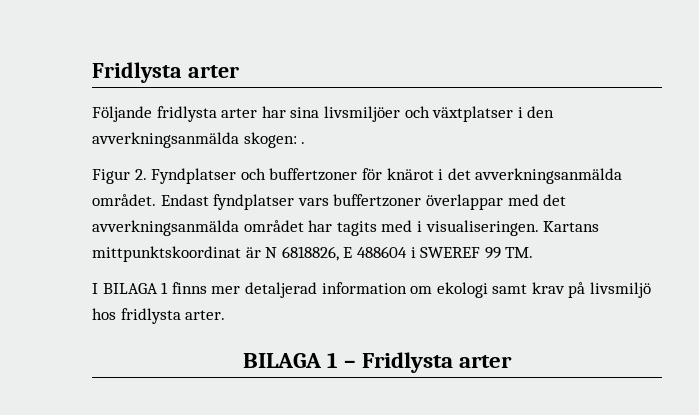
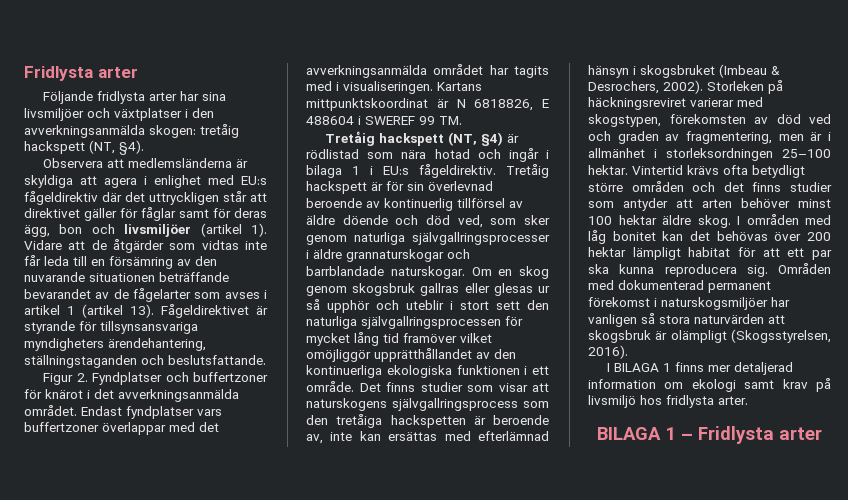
[301,142,306,144] . -> [200,124,239,138] [24,140,144,155] [43,158,249,168] [24,175,267,188] [24,191,267,205] [24,207,267,221] [24,223,267,237] [24,239,267,253] [24,255,217,269] [24,272,229,282] [24,288,267,302] [24,304,268,318] [24,321,198,334] [24,338,206,351] [24,355,266,368] tretåig hackspett (NT, §4). // Observera att medlemsländerna är skyldiga att agera i enlighet med EU:s fågeldirektiv där det uttryckligen står att direktivet gäller för fåglar samt för deras ägg, bon och livsmiljöer (artikel 1). Vidare att de åtgärder som vidtas inte får leda till en försämring av den nuvarande situationen beträffande bevarandet av de fågelarter som avses i artikel 1 (artikel 13). Fågeldirektivet är styrande för tillsynsansvariga myndigheters ärendehantering, ställningstaganden och beslutsfattande.
(534, 252) none -> [325,131,520,146] [306,148,549,162] [306,164,549,178] [306,181,493,194] [306,198,523,211] [306,215,550,228] [306,232,550,245] [306,249,470,262] [306,266,549,279] [306,283,550,296] [306,299,549,313] [306,316,523,329] [306,332,492,346] [306,348,516,362] [306,365,549,378] [306,381,549,392] [306,398,549,411] [306,414,549,428] [306,431,549,444] [588,64,780,78] [588,80,783,94] [588,97,763,110] [588,114,831,127] [588,131,831,144] [588,148,831,161] [588,165,805,178] [588,181,832,192] [588,198,831,211] [588,214,831,228] [588,230,831,244] [588,247,832,260] [588,263,831,277] [588,280,771,293] [588,297,790,310] [588,313,785,327] [588,329,831,343] [588,345,628,359] // Tretåig hackspett (NT, §4) är rödlistad som nära hotad och ingår i bilaga 1 i EU:s fågeldirektiv. Tretåig hackspett är för sin överlevnad beroende av kontinuerlig tillförsel av äldre döende och död ved, som sker genom naturliga självgallringsprocesser i äldre grannaturskogar och barrblandade naturskogar. Om en skog genom skogsbruk gallras eller glesas ur så upphör och uteblir i stort sett den naturliga självgallringsprocessen för mycket lång tid framöver vilket omöjliggör upprätthållandet av den kontinuerliga ekologiska funktionen i ett område. Det finns studier som visar att naturskogens självgallringsprocess som den tretåiga hackspetten är beroende av, inte kan ersättas med efterlämnad hänsyn i skogsbruket (Imbeau & Desrochers, 2002). Storleken på häckningsreviret varierar med skogstypen, förekomsten av död ved och graden av fragmentering, men är i allmänhet i storleksordningen 25–100 hektar. Vintertid krävs ofta betydligt större områden och det finns studier som antyder att arten behöver minst 100 hektar äldre skog. I områden med låg bonitet kan det behövas över 200 hektar lämpligt habitat för att ett par ska kunna reproducera sig. Områden med dokumenterad permanent förekomst i naturskogsmiljöer har vanligen så stora naturvärden att skogsbruk är olämpligt (Skogsstyrelsen, 2016).

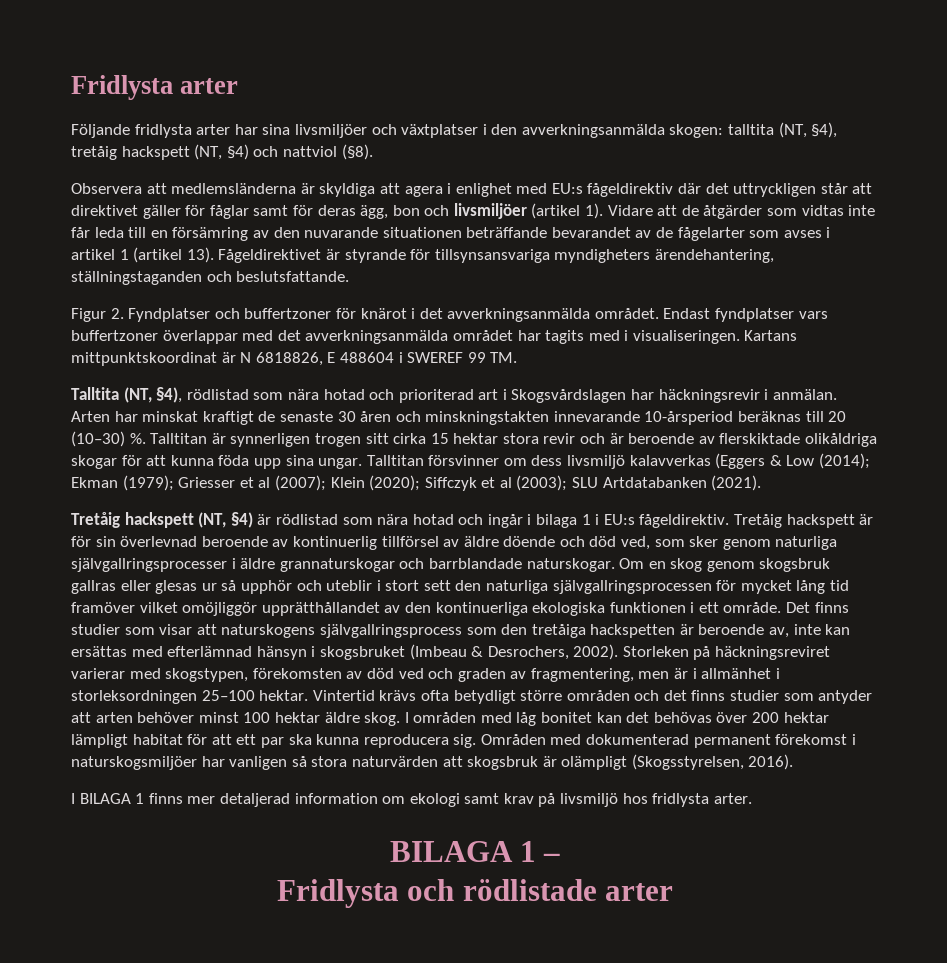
[200,124,239,138] [24,140,144,155] tretåig hackspett (NT, §4). -> [728,122,838,138] [71,144,373,160] talltita (NT, §4), tretåig hackspett (NT, §4) och nattviol (§8).
(462, 120) none -> [71,387,837,403] [71,411,847,425] [71,431,878,447] [71,453,871,469] [71,475,762,491] // Talltita (NT, §4), rödlistad som nära hotad och prioriterad art i Skogsvårdslagen har häckningsrevir i anmälan. Arten har minskat kraftigt de senaste 30 åren och minskningstakten innevarande 10-årsperiod beräknas till 20 (10–30) %. Talltitan är synnerligen trogen sitt cirka 15 hektar stora revir och är beroende av flerskiktade olikåldriga skogar för att kunna föda upp sina ungar. Talltitan försvinner om dess livsmiljö kalavverkas (Eggers & Low (2014); Ekman (1979); Griesser et al (2007); Klein (2020); Siffczyk et al (2003); SLU Artdatabanken (2021).
[698,426,774,444] Fridlysta -> [276,879,597,908] // Fridlysta och rödlistade

